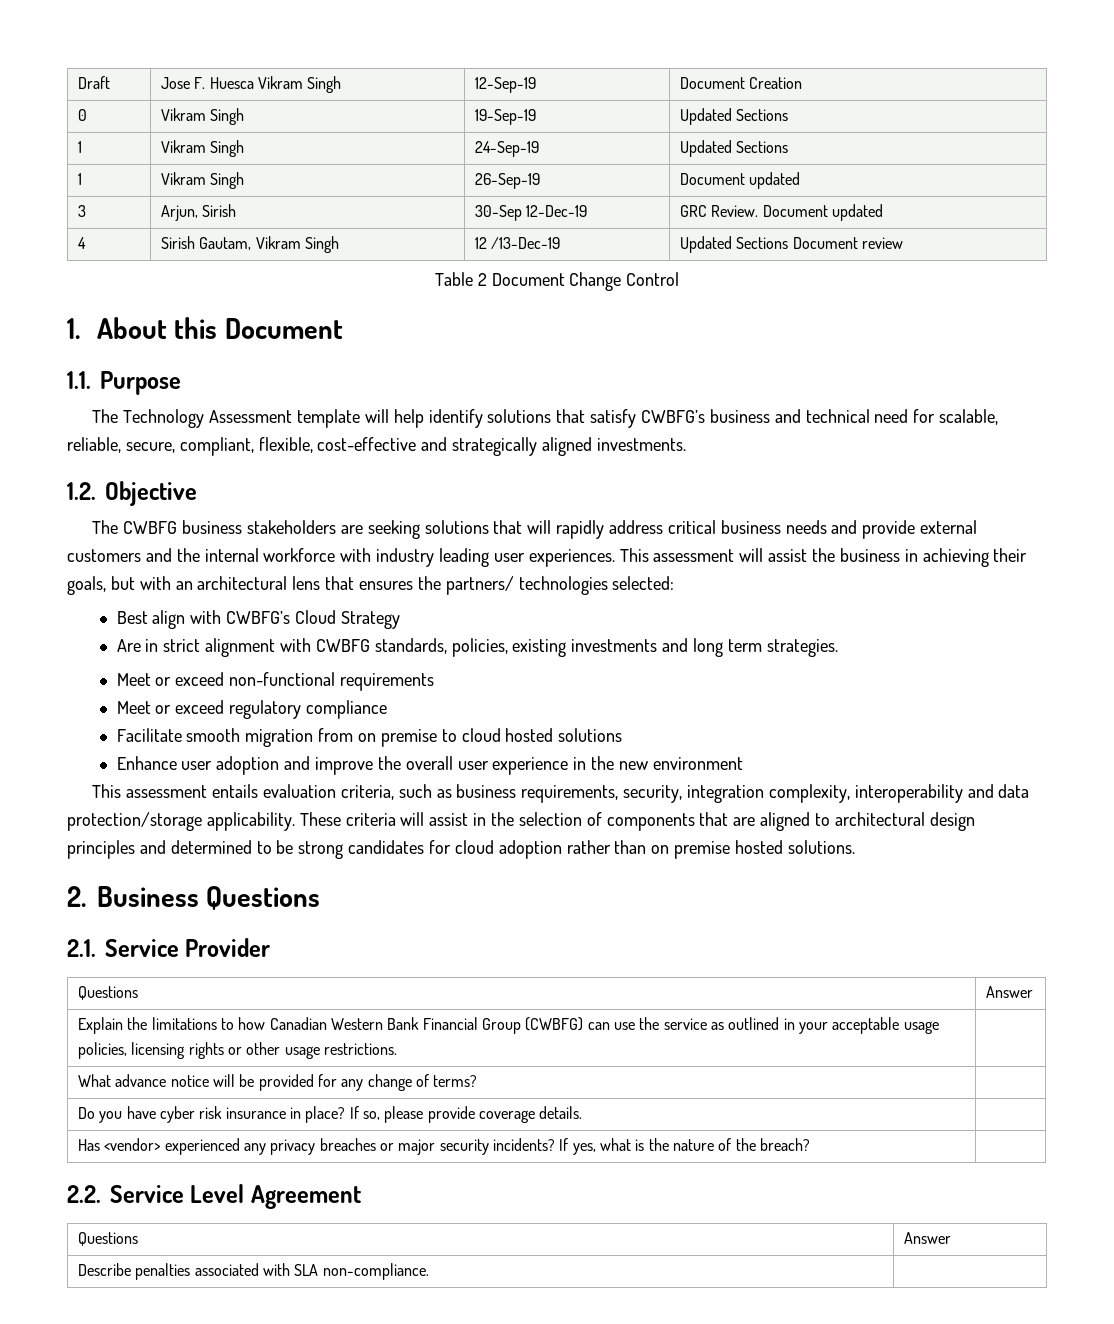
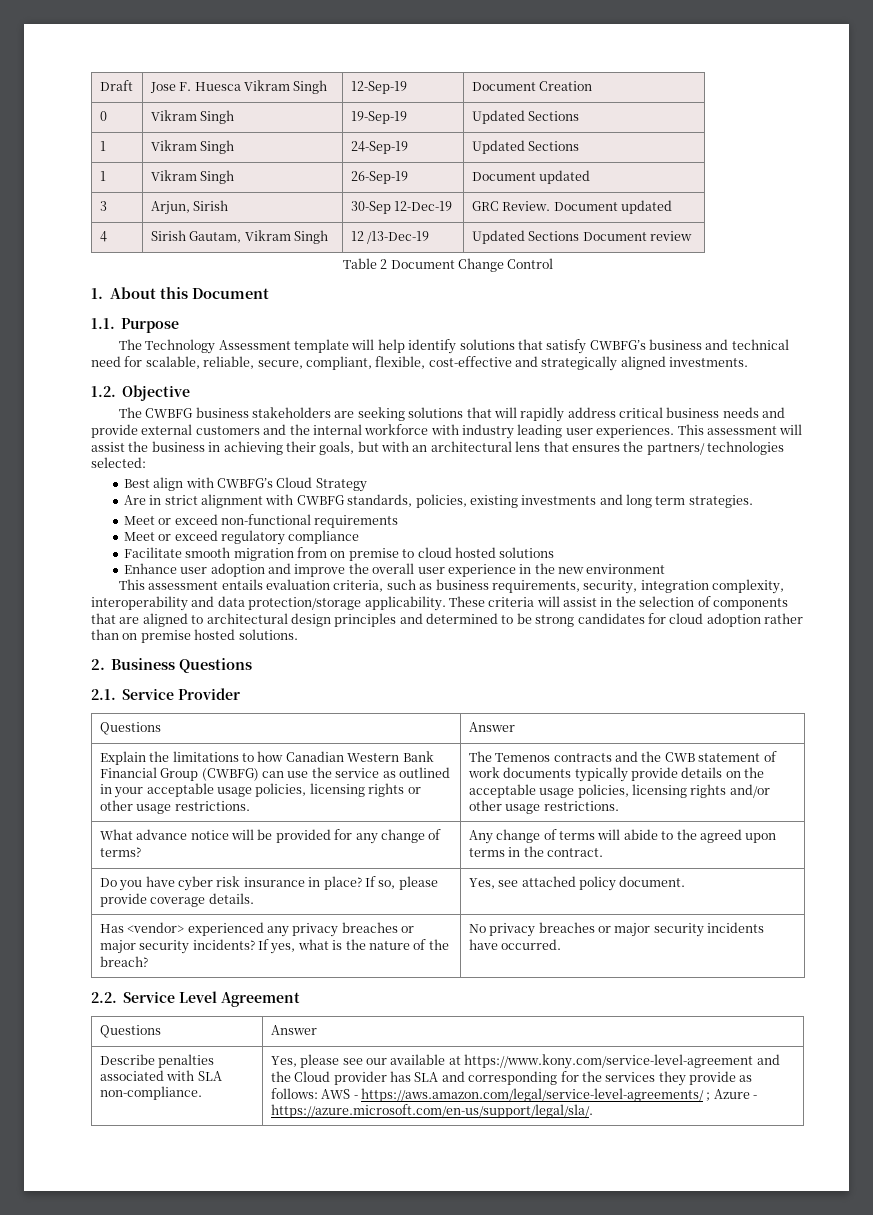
(398, 1049) none -> [468,751,777,762] [467,767,765,782] [468,784,770,798] [468,800,619,814] The Temenos contracts and the CWB statement of work documents typically provide details on the acceptable usage policies, licensing rights and/or other usage restrictions.
(478, 1081) none -> [468,829,777,844] [468,846,604,857] Any change of terms will abide to the agreed upon terms in the contract.
(583, 1112) none -> [468,876,686,891] Yes, see attached policy document.
(810, 1144) none -> [468,922,765,937] [468,939,562,950] No privacy breaches or major security incidents have occurred.
(429, 1271) none -> [270,1054,780,1069] [270,1071,753,1086] [270,1088,758,1102] [270,1104,593,1118] Yes, please see our available at https://www.kony.com/service-level-agreement and the Cloud provider has SLA and corresponding for the services they provide as follows: AWS - https://aws.amazon.com/legal/service-level-agreements/ ; Azure - https://azure.microsoft.com/en-us/support/legal/sla/.

